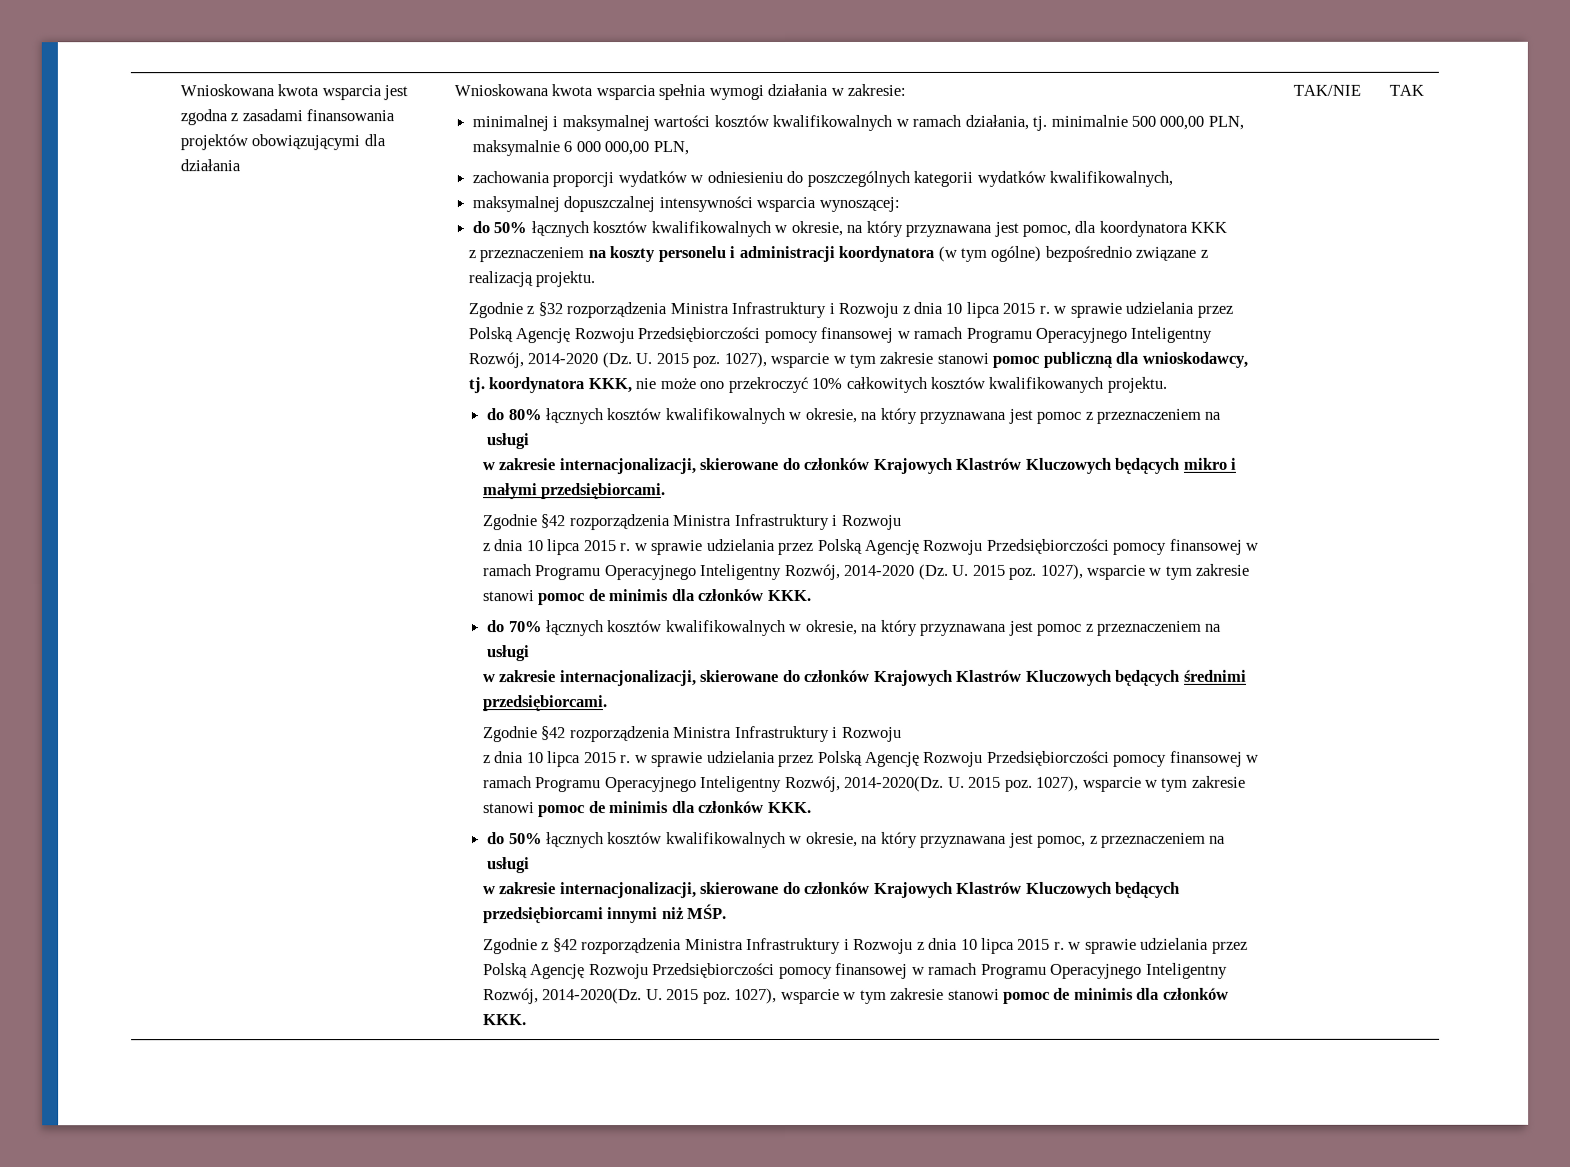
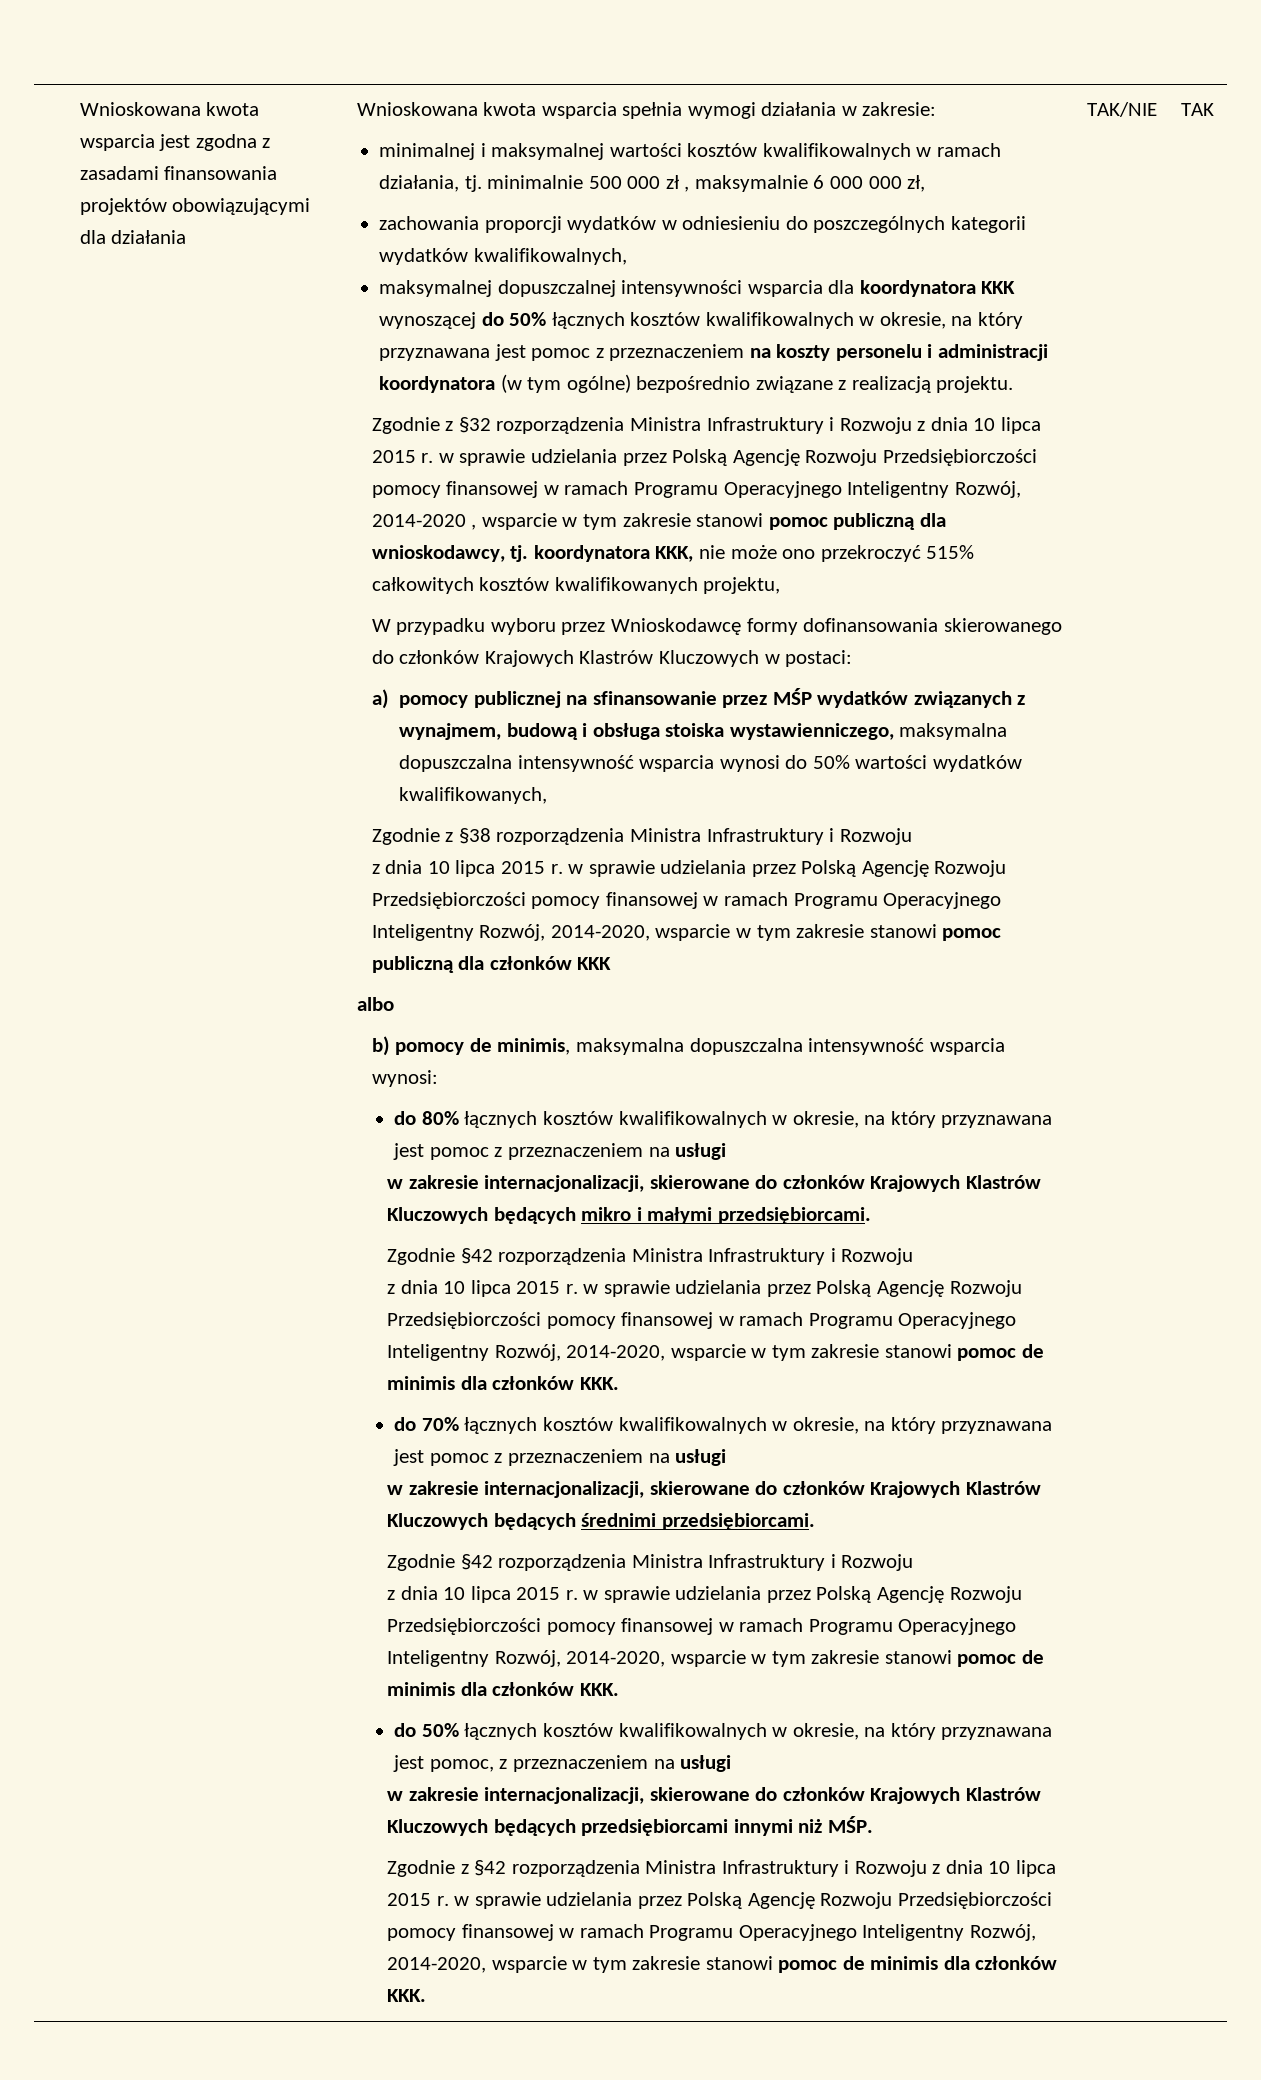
[1159,115,1244,130] 000,00 PLN, -> [627,175,690,192] 000 zł ,
[604,141,689,156] 000,00 PLN, -> [868,175,926,192] 000 zł,
[818,196,900,212] wynoszącej: // -> [828,280,1016,297] [379,312,477,329] dla koordynatora KKK wynoszącej
[1021,220,1228,237] pomoc, dla koordynatora KKK // -> [531,348,591,361] pomoc
[601,352,767,369] (Dz. U. 2015 poz. 1027), -> [471,524,477,530] ,
[811,377,843,389] 10% -> [926,545,975,559] 515%
[1106,376,1167,393] projektu. -> [703,577,781,594] [371,618,1062,635] [371,650,853,667] [371,688,1026,709] [399,723,1008,740] [399,755,1022,772] [399,787,548,804] [371,828,912,845] [371,860,1007,877] [371,892,1002,909] [371,924,1002,941] [371,956,612,973] [356,997,394,1011] [371,1036,1005,1056] [371,1070,438,1087] projektu, // W przypadku wyboru przez Wnioskodawcę formy dofinansowania skierowanego do członków Krajowych Klastrów Kluczowych w postaci: // a) pomocy publicznej na sfinansowanie przez MŚP wydatków związanych z wynajmem, budową i obsługa stoiska wystawienniczego, maksymalna dopuszczalna intensywność wsparcia wynosi do 50% wartości wydatków kwalifikowanych, // Zgodnie z §38 rozporządzenia Ministra Infrastruktury i Rozwoju // z dnia 10 lipca 2015 r. w sprawie udzielania przez Polską Agencję Rozwoju Przedsiębiorczości pomocy finansowej w ramach Programu Operacyjnego Inteligentny Rozwój, 2014-2020, wsparcie w tym zakresie stanowi pomoc publiczną dla członków KKK // albo // b) pomocy de minimis, maksymalna dopuszczalna intensywność wsparcia wynosi:
[843,563,1083,580] 2014-2020 (Dz. U. 2015 poz. 1027), -> [566,1345,666,1361] 2014-2020,
[844,775,1080,792] 2014-2020(Dz. U. 2015 poz. 1027), -> [566,1651,666,1667] 2014-2020,
[542,988,778,1005] 2014-2020(Dz. U. 2015 poz. 1027), -> [387,1957,487,1973] 2014-2020,

